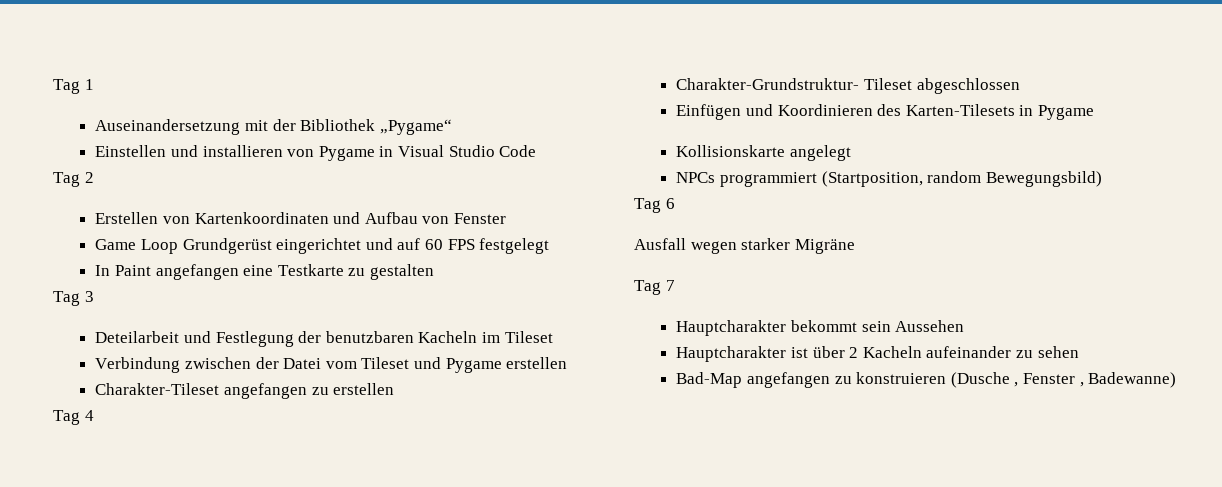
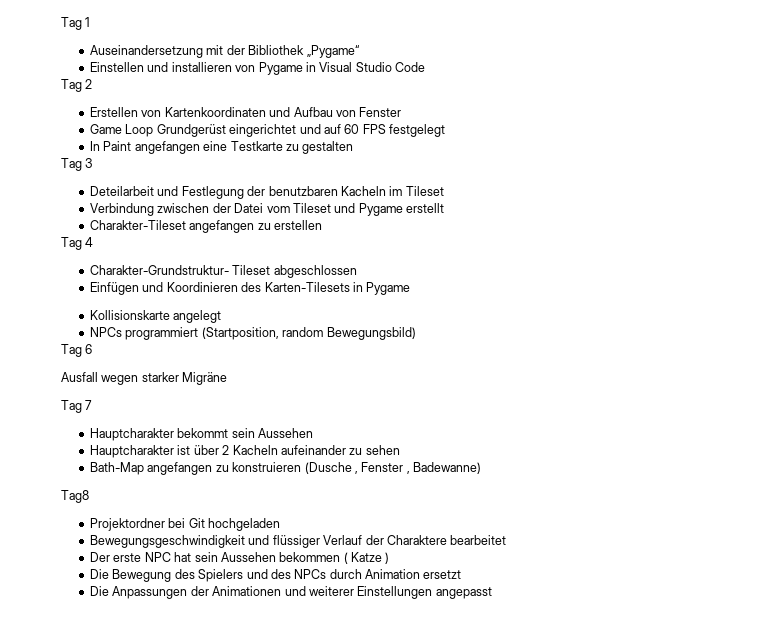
[506,357,568,369] erstellen -> [406,203,445,213] erstellt
[676,372,743,388] Bad-Map -> [90,462,145,475] Bath-Map
(1177, 380) none -> [61,490,89,503] [90,518,281,531] [90,535,507,548] [90,552,390,564] [90,569,462,582] [90,586,492,599] // Tag8 // Projektordner bei Git hochgeladen // Bewegungsgeschwindigkeit und flüssiger Verlauf der Charaktere bearbeitet // Der erste NPC hat sein Aussehen bekommen ( Katze ) // Die Bewegung des Spielers und des NPCs durch Animation ersetzt // Die Anpassungen der Animationen und weiterer Einstellungen angepasst

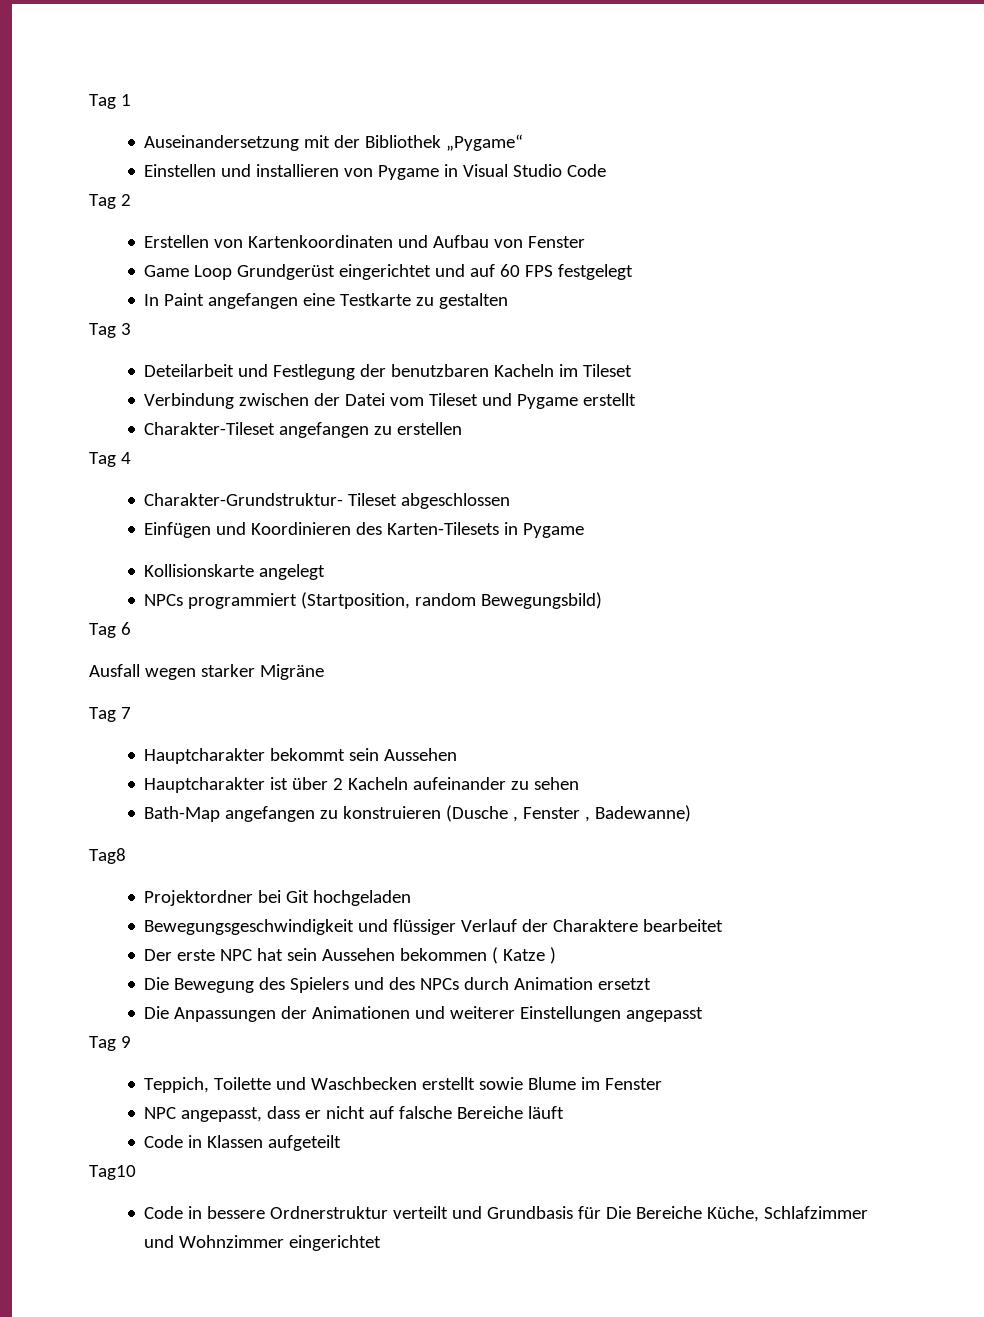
(492, 593) none -> [89,1036,131,1051] [144,1077,663,1093] [144,1106,565,1122] [144,1135,342,1151] [89,1165,136,1180] [144,1206,869,1222] [144,1235,382,1251] // Tag 9 // Teppich, Toilette und Waschbecken erstellt sowie Blume im Fenster // NPC angepasst, dass er nicht auf falsche Bereiche läuft // Code in Klassen aufgeteilt // Tag10 // Code in bessere Ordnerstruktur verteilt und Grundbasis für Die Bereiche Küche, Schlafzimmer und Wohnzimmer eingerichtet

